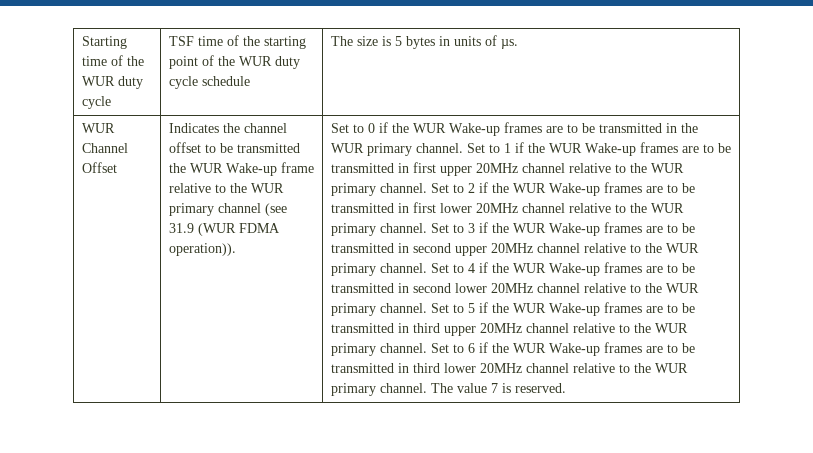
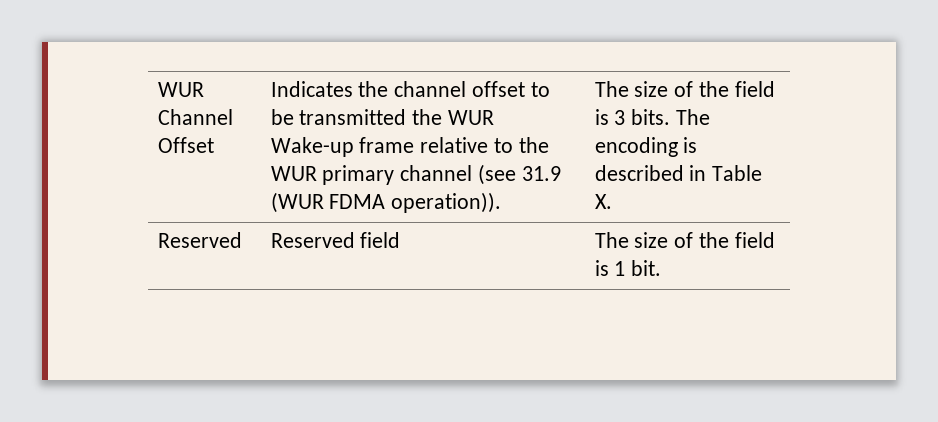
[81,36,127,49] [81,55,144,66] [81,76,143,89] [81,96,111,109] [168,35,306,49] [168,55,300,69] [168,76,250,89] [330,35,518,49] Starting time of the WUR duty cycle | TSF time of the starting point of the WUR duty cycle schedule | The size is 5 bytes in units of µs. // -> (157, 89) none
[330,122,698,136] [330,142,731,156] [330,162,684,176] [330,182,695,196] [330,202,684,213] [330,222,695,236] [330,243,699,256] [330,262,695,276] [330,283,699,293] [330,302,695,316] [330,323,688,336] [330,342,695,356] [330,363,688,373] [330,383,566,396] Set to 0 if the WUR Wake-up frames are to be transmitted in the WUR primary channel. Set to 1 if the WUR Wake-up frames are to be transmitted in first upper 20MHz channel relative to the WUR primary channel. Set to 2 if the WUR Wake-up frames are to be transmitted in first lower 20MHz channel relative to the WUR primary channel. Set to 3 if the WUR Wake-up frames are to be transmitted in second upper 20MHz channel relative to the WUR primary channel. Set to 4 if the WUR Wake-up frames are to be transmitted in second lower 20MHz channel relative to the WUR primary channel. Set to 5 if the WUR Wake-up frames are to be transmitted in third upper 20MHz channel relative to the WUR primary channel. Set to 6 if the WUR Wake-up frames are to be transmitted in third lower 20MHz channel relative to the WUR primary channel. The value 7 is reserved. -> [594,81,775,97] [594,109,710,125] [594,137,698,157] [594,165,763,181] [594,194,612,209] [157,232,242,248] [270,232,401,248] [594,232,775,248] [594,260,662,276] The size of the field is 3 bits. The encoding is described in Table X. // Reserved | Reserved field | The size of the field is 1 bit.

